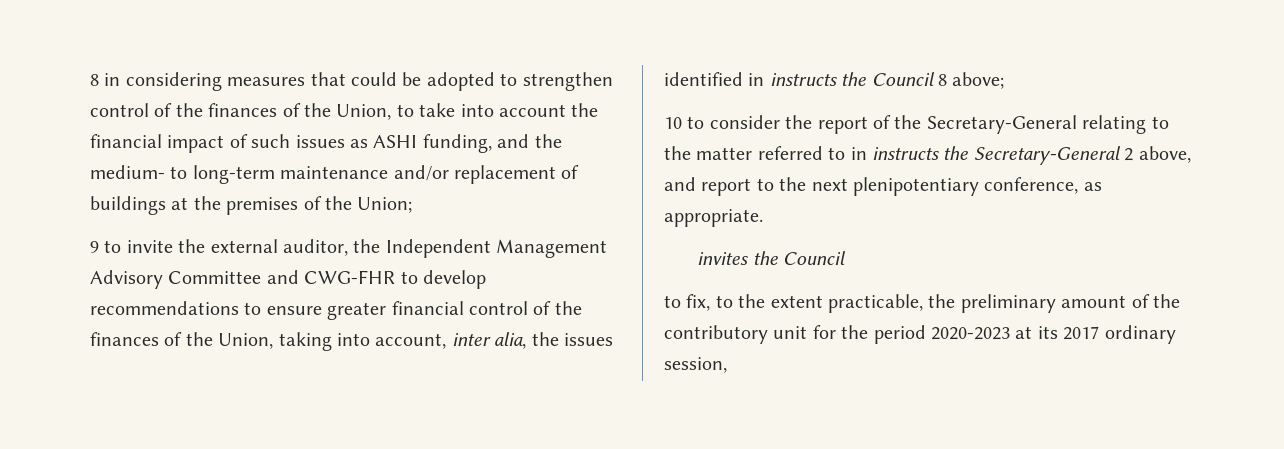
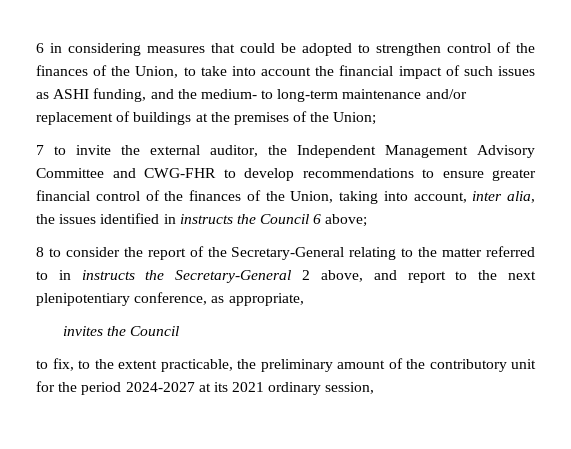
[90,74,99,86] 8 -> [36,43,44,53] 6
[90,241,99,253] 9 -> [36,145,44,155] 7
[938,74,947,86] 8 -> [313,214,322,224] 6
[664,117,682,129] 10 -> [36,247,44,257] 8
[664,209,763,227] appropriate. -> [228,293,304,306] appropriate,
[931,327,1010,340] 2020-2023 -> [125,382,195,392] 2024-2027
[1063,326,1100,340] 2017 -> [232,382,265,392] 2021

